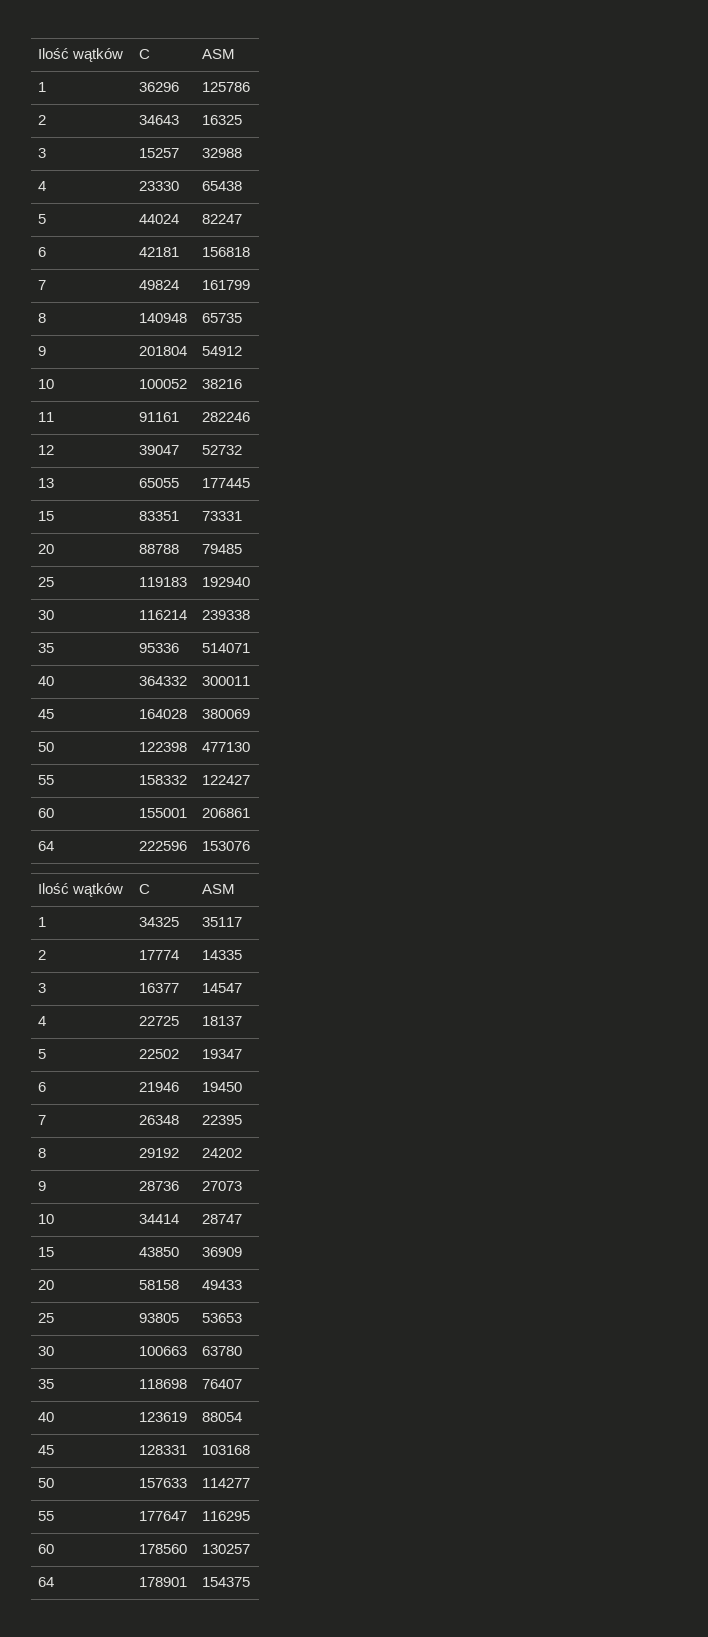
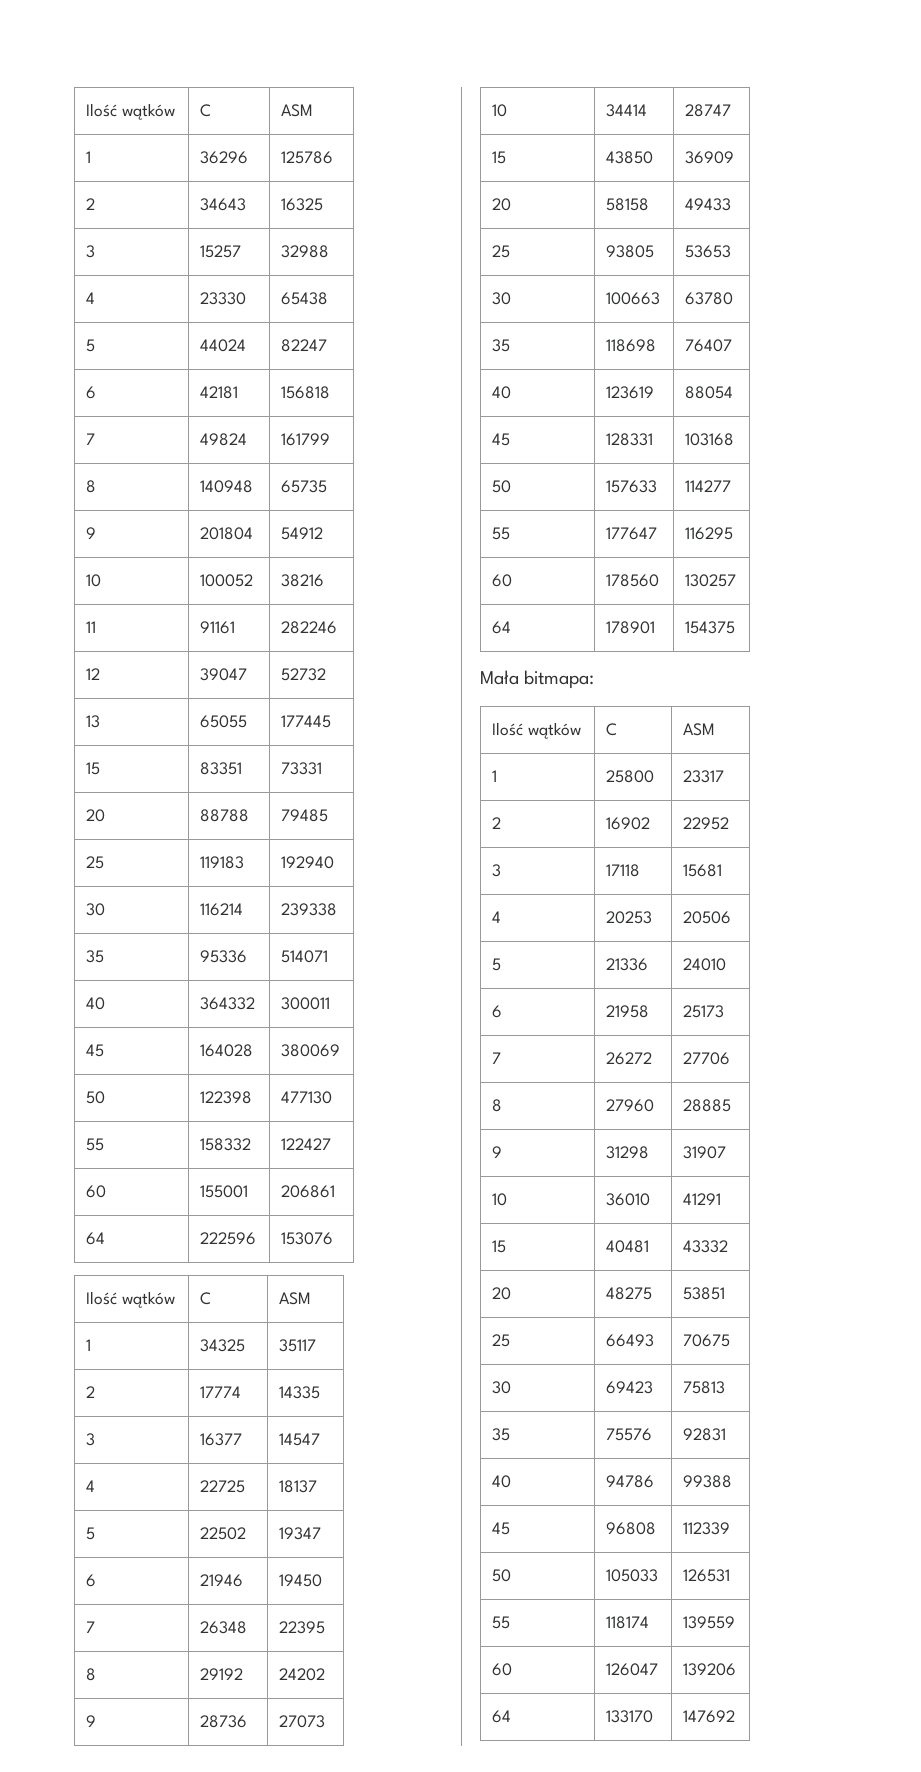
(251, 1582) none -> [480,670,595,689] [491,722,581,739] [605,723,617,736] [682,723,715,736] [491,770,497,782] [605,770,654,783] [682,770,724,783] [491,817,501,829] [605,817,650,830] [682,817,729,830] [491,864,501,877] [605,864,640,877] [682,864,722,877] [491,911,501,923] [605,911,652,924] [682,911,731,924] [491,958,501,971] [605,958,648,971] [682,958,726,971] [491,1005,502,1018] [605,1005,649,1018] [682,1005,724,1018] [491,1052,501,1064] [605,1052,652,1065] [682,1052,730,1065] [491,1099,502,1112] [605,1099,654,1112] [682,1099,731,1112] [491,1146,502,1158] [605,1146,649,1159] [682,1146,726,1159] [491,1193,507,1206] [605,1193,650,1206] [682,1193,721,1205] [491,1240,506,1253] [605,1240,649,1253] [682,1240,728,1253] [491,1287,511,1300] [605,1287,652,1300] [682,1287,725,1300] [491,1334,510,1347] [605,1334,654,1347] [682,1334,730,1347] [491,1381,511,1394] [605,1381,653,1394] [682,1381,725,1394] [491,1428,510,1441] [605,1428,652,1441] [682,1428,726,1441] [491,1475,511,1488] [605,1475,654,1488] [682,1475,732,1488] [491,1522,510,1535] [605,1522,656,1535] [682,1522,730,1535] [491,1569,511,1582] [605,1569,658,1582] [682,1569,730,1582] [491,1616,510,1629] [605,1616,649,1629] [682,1616,735,1629] [491,1663,512,1676] [605,1663,658,1676] [682,1663,736,1676] [491,1710,511,1723] [605,1710,653,1723] [682,1710,735,1723] // Mała bitmapa: // Ilość wątków | C | ASM // 1 | 25800 | 23317 // 2 | 16902 | 22952 // 3 | 17118 | 15681 // 4 | 20253 | 20506 // 5 | 21336 | 24010 // 6 | 21958 | 25173 // 7 | 26272 | 27706 // 8 | 27960 | 28885 // 9 | 31298 | 31907 // 10 | 36010 | 41291 // 15 | 40481 | 43332 // 20 | 48275 | 53851 // 25 | 66493 | 70675 // 30 | 69423 | 75813 // 35 | 75576 | 92831 // 40 | 94786 | 99388 // 45 | 96808 | 112339 // 50 | 105033 | 126531 // 55 | 118174 | 139559 // 60 | 126047 | 139206 // 64 | 133170 | 147692

